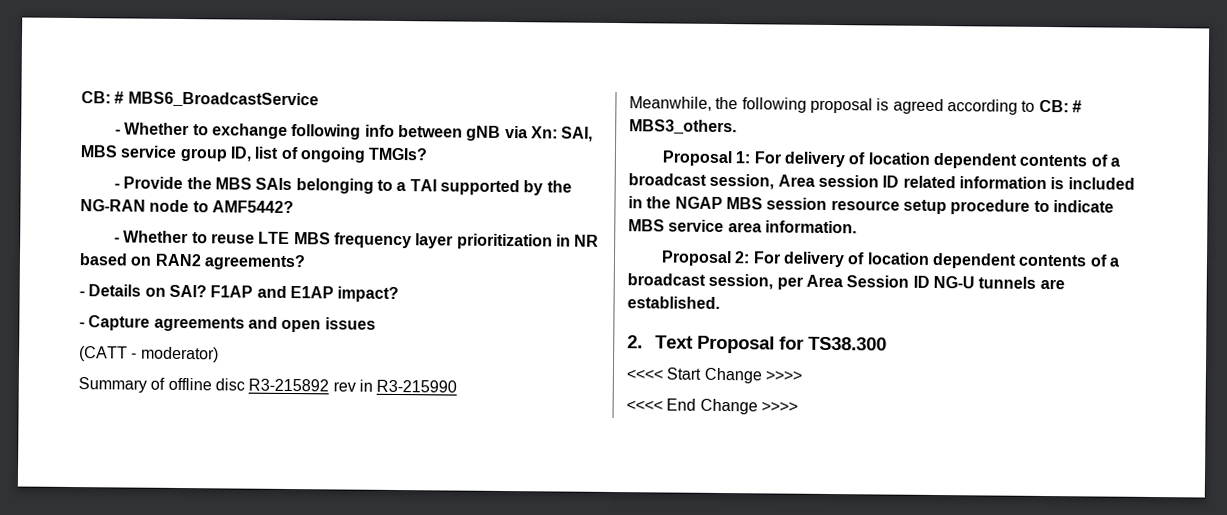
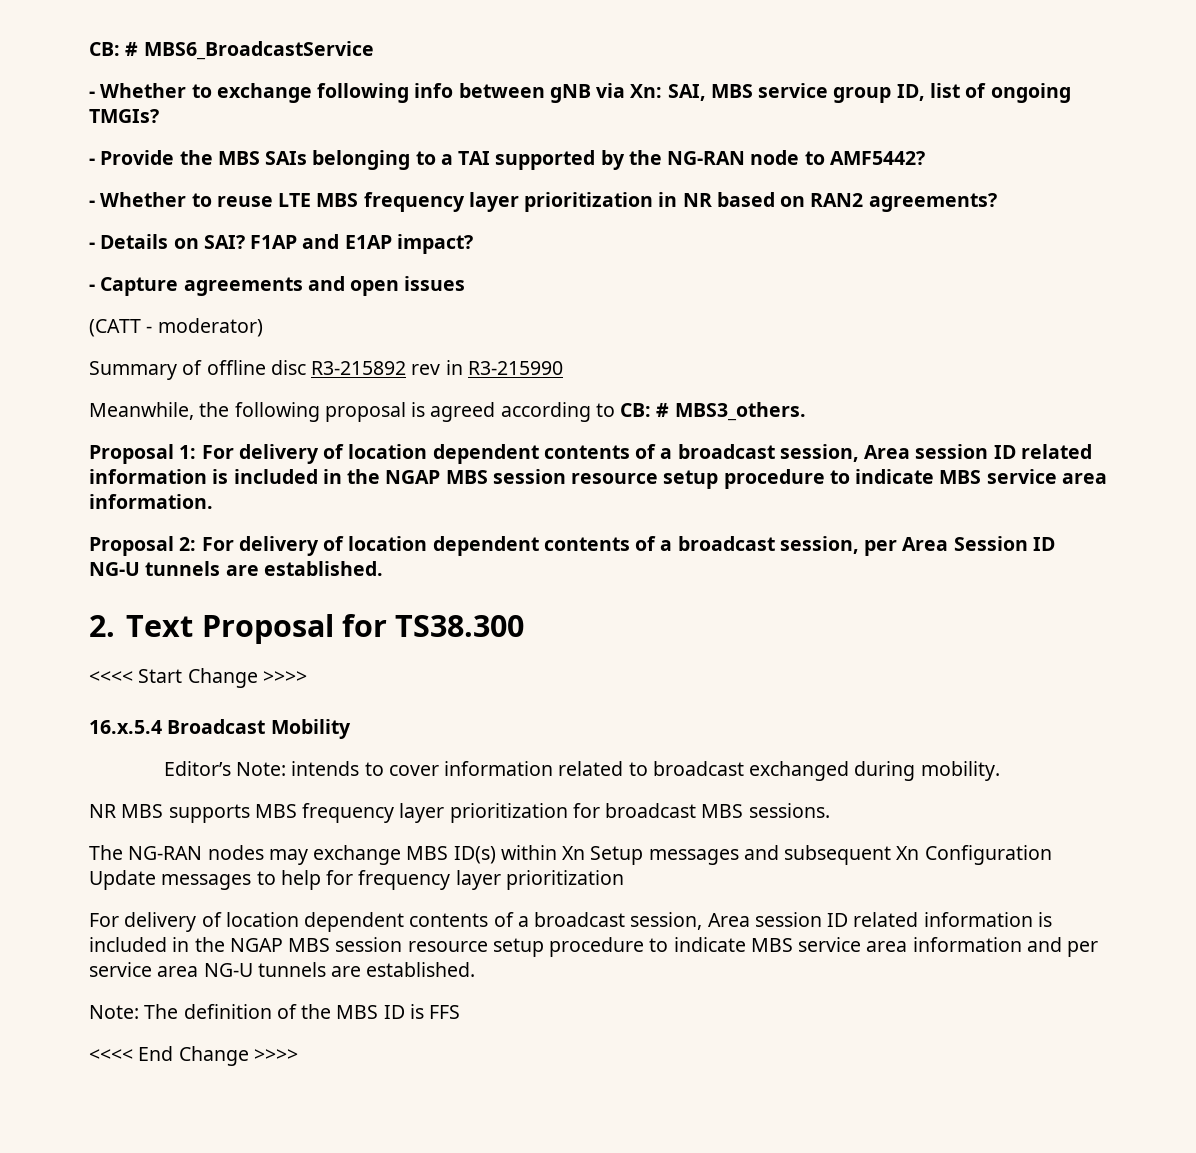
(802, 375) none -> [89,719,351,739] [163,761,1000,781] [89,803,830,823] [89,845,1052,865] [89,870,624,890] [89,912,1052,932] [89,937,1099,957] [89,962,476,977] [89,1004,461,1019] // 16.x.5.4 Broadcast Mobility // Editor’s Note: intends to cover information related to broadcast exchanged during mobility. // NR MBS supports MBS frequency layer prioritization for broadcast MBS sessions. // The NG-RAN nodes may exchange MBS ID(s) within Xn Setup messages and subsequent Xn Configuration Update messages to help for frequency layer prioritization // For delivery of location dependent contents of a broadcast session, Area session ID related information is included in the NGAP MBS session resource setup procedure to indicate MBS service area information and per service area NG-U tunnels are established. // Note: The definition of the MBS ID is FFS

